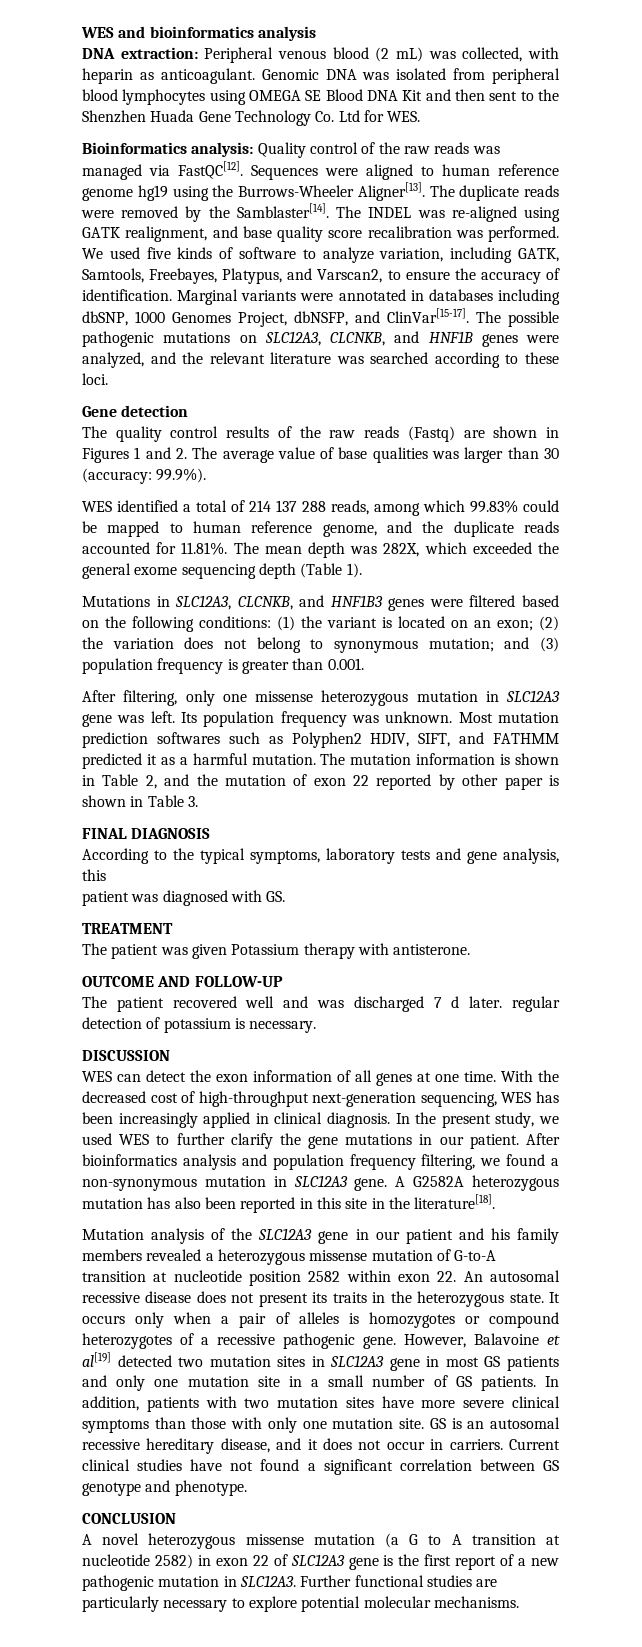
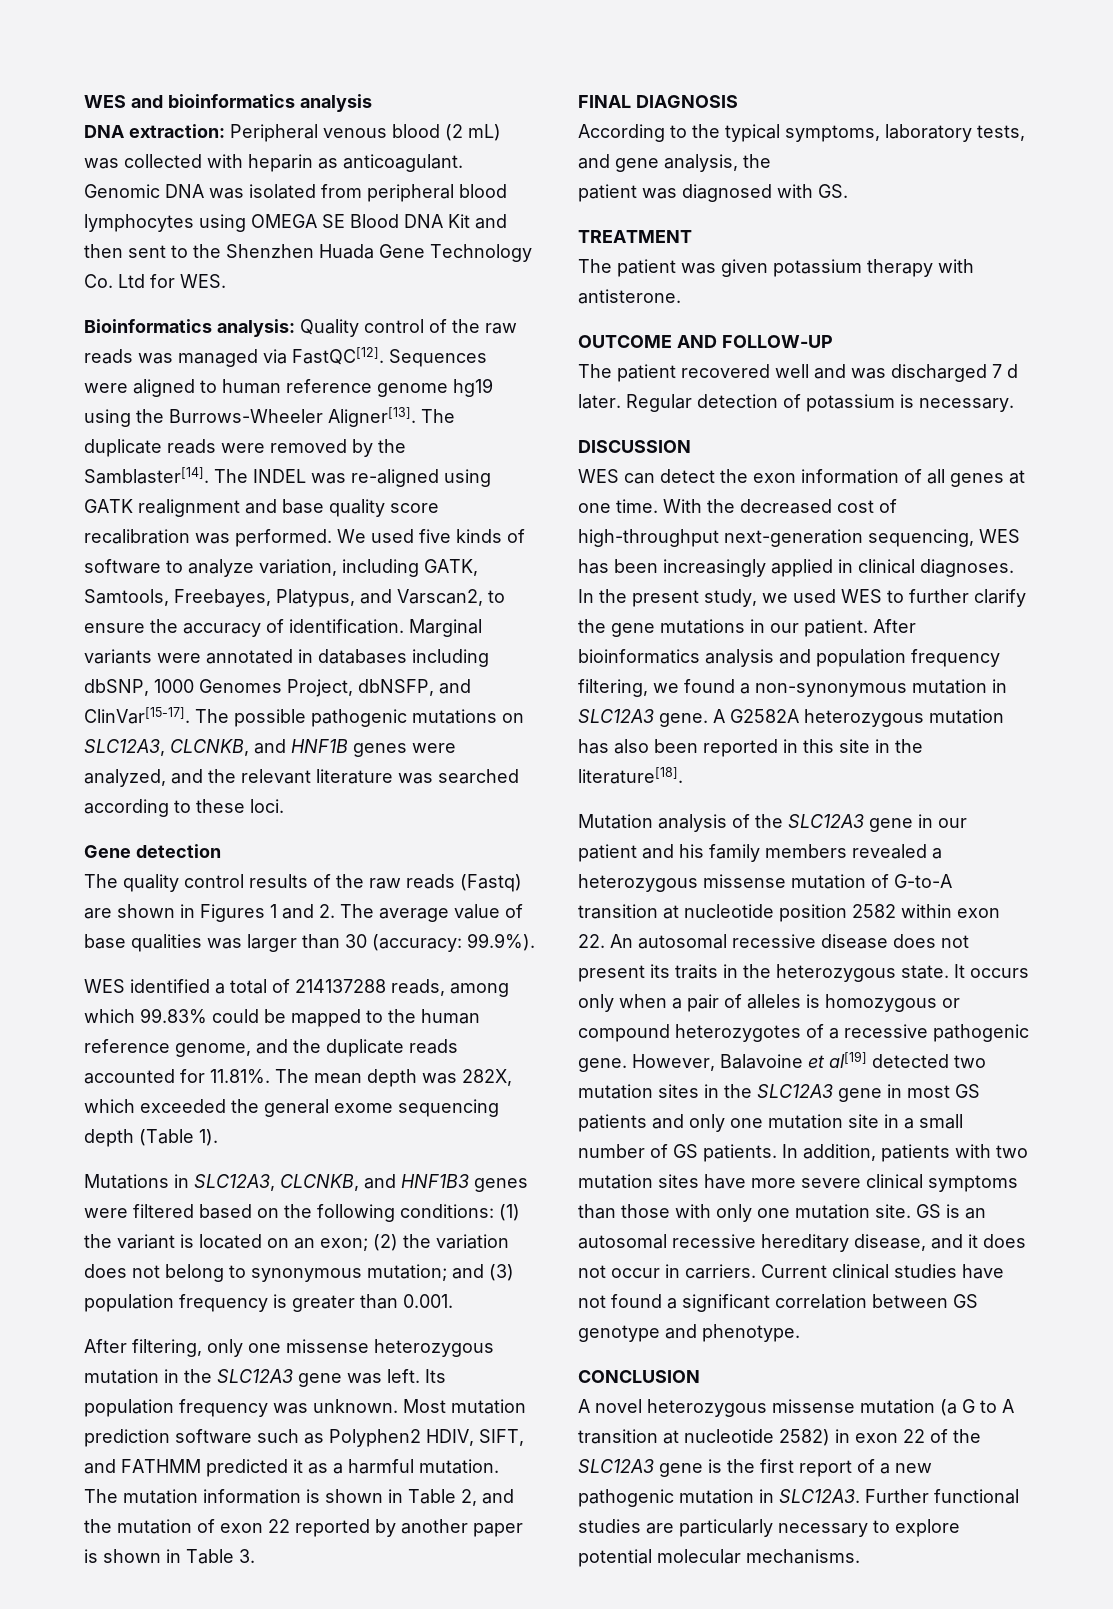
[462,47,523,62] collected, -> [124,154,202,168] collected
[125,226,208,242] realignment, -> [138,499,240,517] realignment
[249,500,326,512] 214 137 288 -> [295,979,386,993] 214137288
(183, 528) none -> [388,1009,416,1023] the
(499, 696) none -> [184,1369,212,1383] the
[156,732,220,744] softwares -> [175,1429,252,1444] software
[462,774,499,786] other -> [401,1519,468,1534] another
[401,850,430,860] tests -> [977,125,1025,141] tests,
[82,869,106,881] this -> [743,154,771,168] the
[231,944,300,955] Potassium -> [773,259,862,277] potassium
[512,996,560,1012] regular -> [626,394,692,412] Regular
[327,1112,390,1128] diagnosis. -> [920,559,1014,577] diagnoses.
[368,1312,455,1328] homozygotes -> [825,994,937,1012] homozygous
(325, 1361) none -> [724,1084,752,1098] the
(288, 1560) none -> [953,1429,981,1443] the

